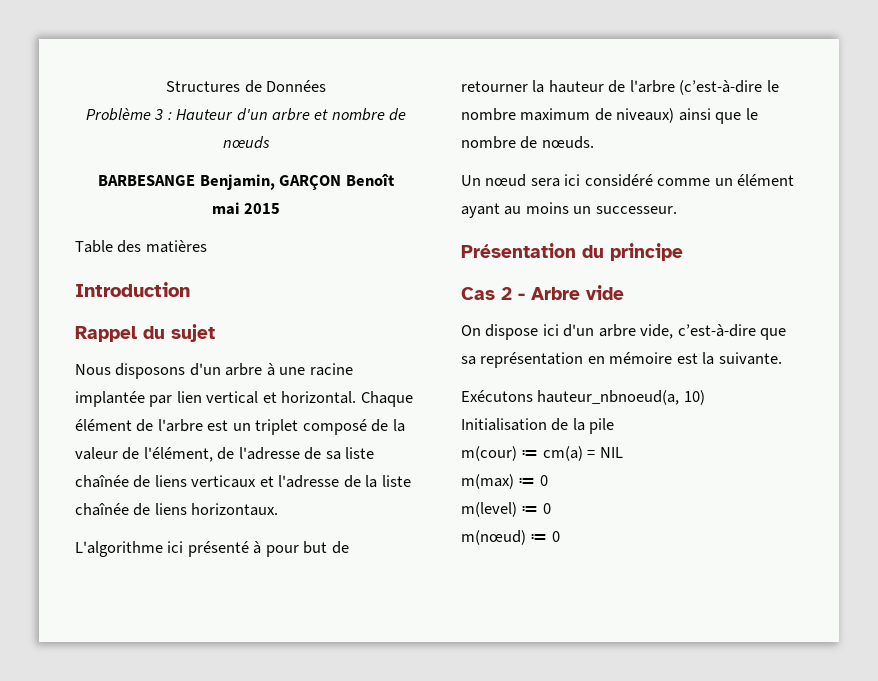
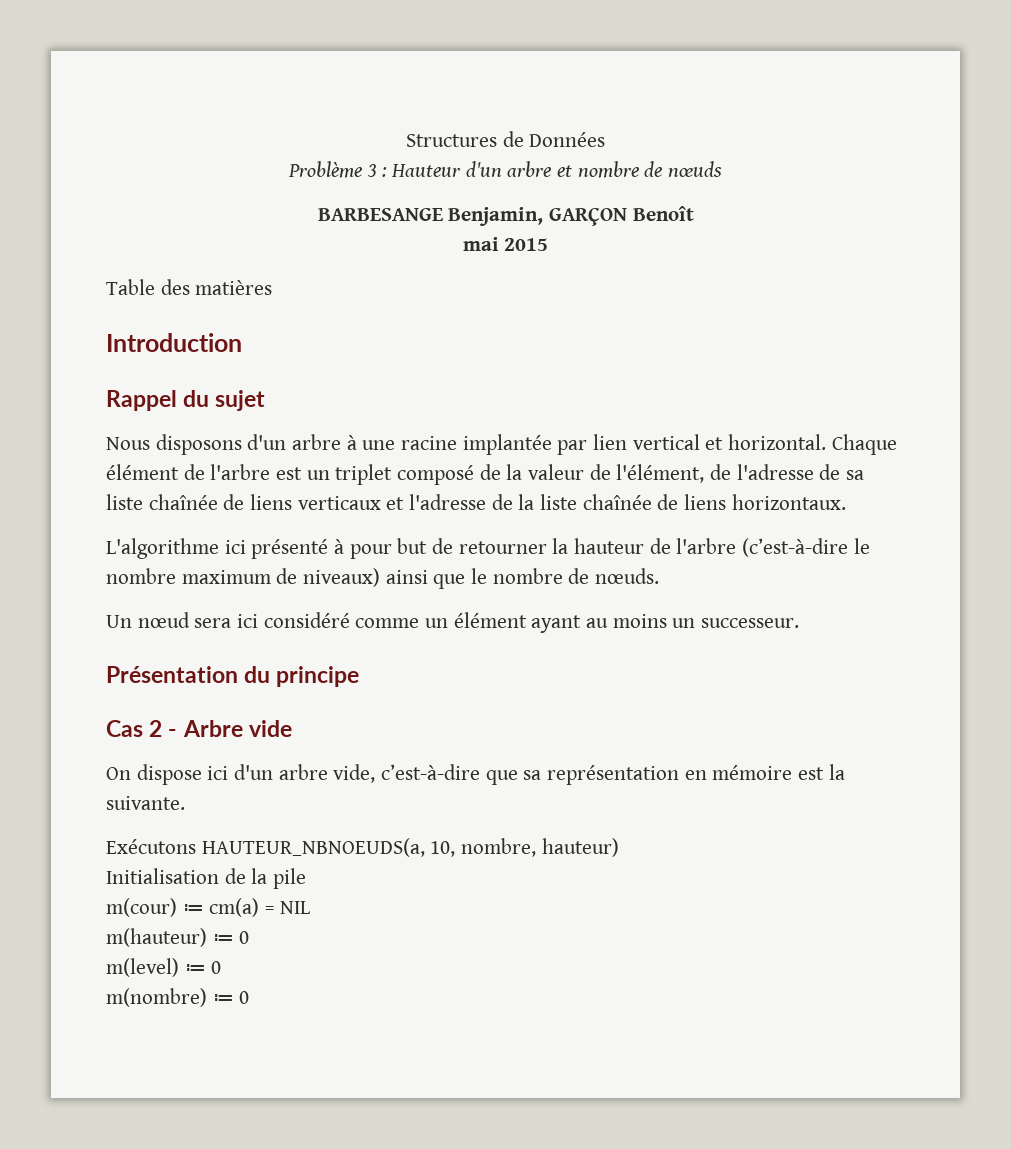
[537,390,705,405] hauteur_nbnoeud(a, 10) -> [201,838,619,857] HAUTEUR_NBNOEUDS(a, 10, nombre, hauteur)
[461,474,514,489] m(max) -> [106,928,207,947] m(hauteur)
[461,530,526,545] m(nœud) -> [106,988,207,1007] m(nombre)

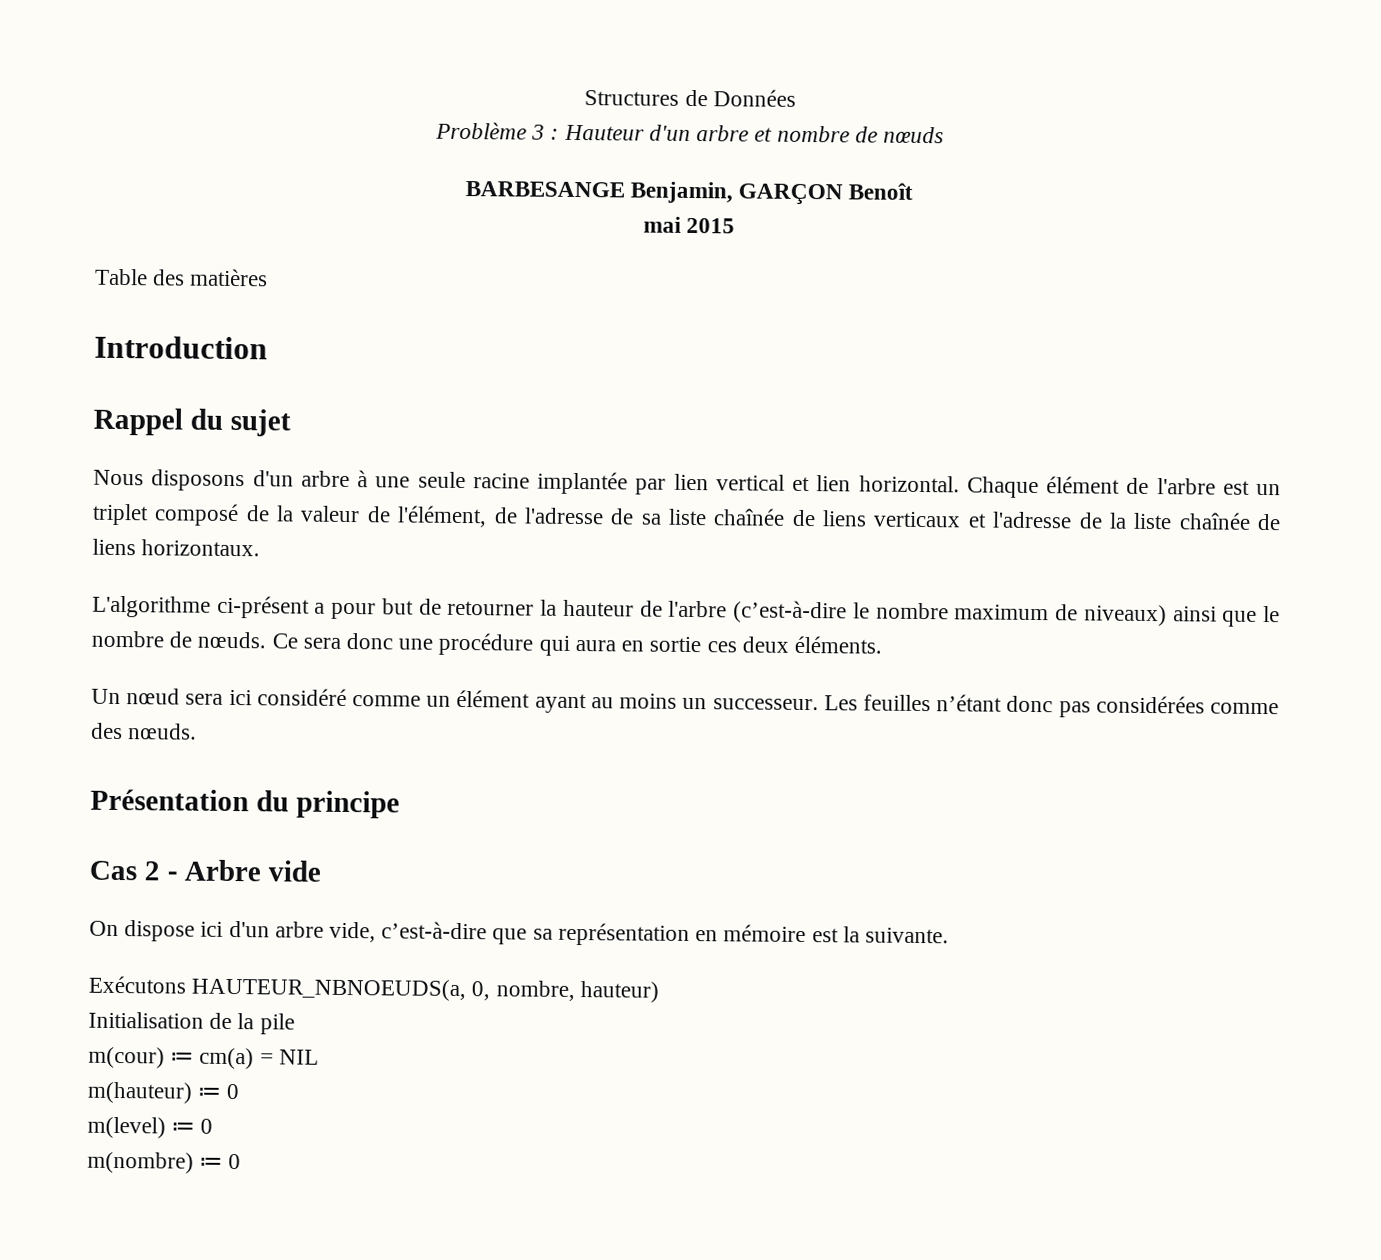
(396, 445) none -> [417,471,466,489] seule
(724, 443) none -> [816,475,852,492] lien
[224,539,345,559] ici présenté à -> [216,595,326,619] ci-présent a
(660, 576) none -> [271,632,882,656] Ce sera donc une procédure qui aura en sortie ces deux éléments.
(800, 623) none -> [823,694,1279,718] [91,722,198,740] Les feuilles n’étant donc pas considérées comme des nœuds.
[430,841,456,857] 10, -> [471,981,491,1001] 0,

